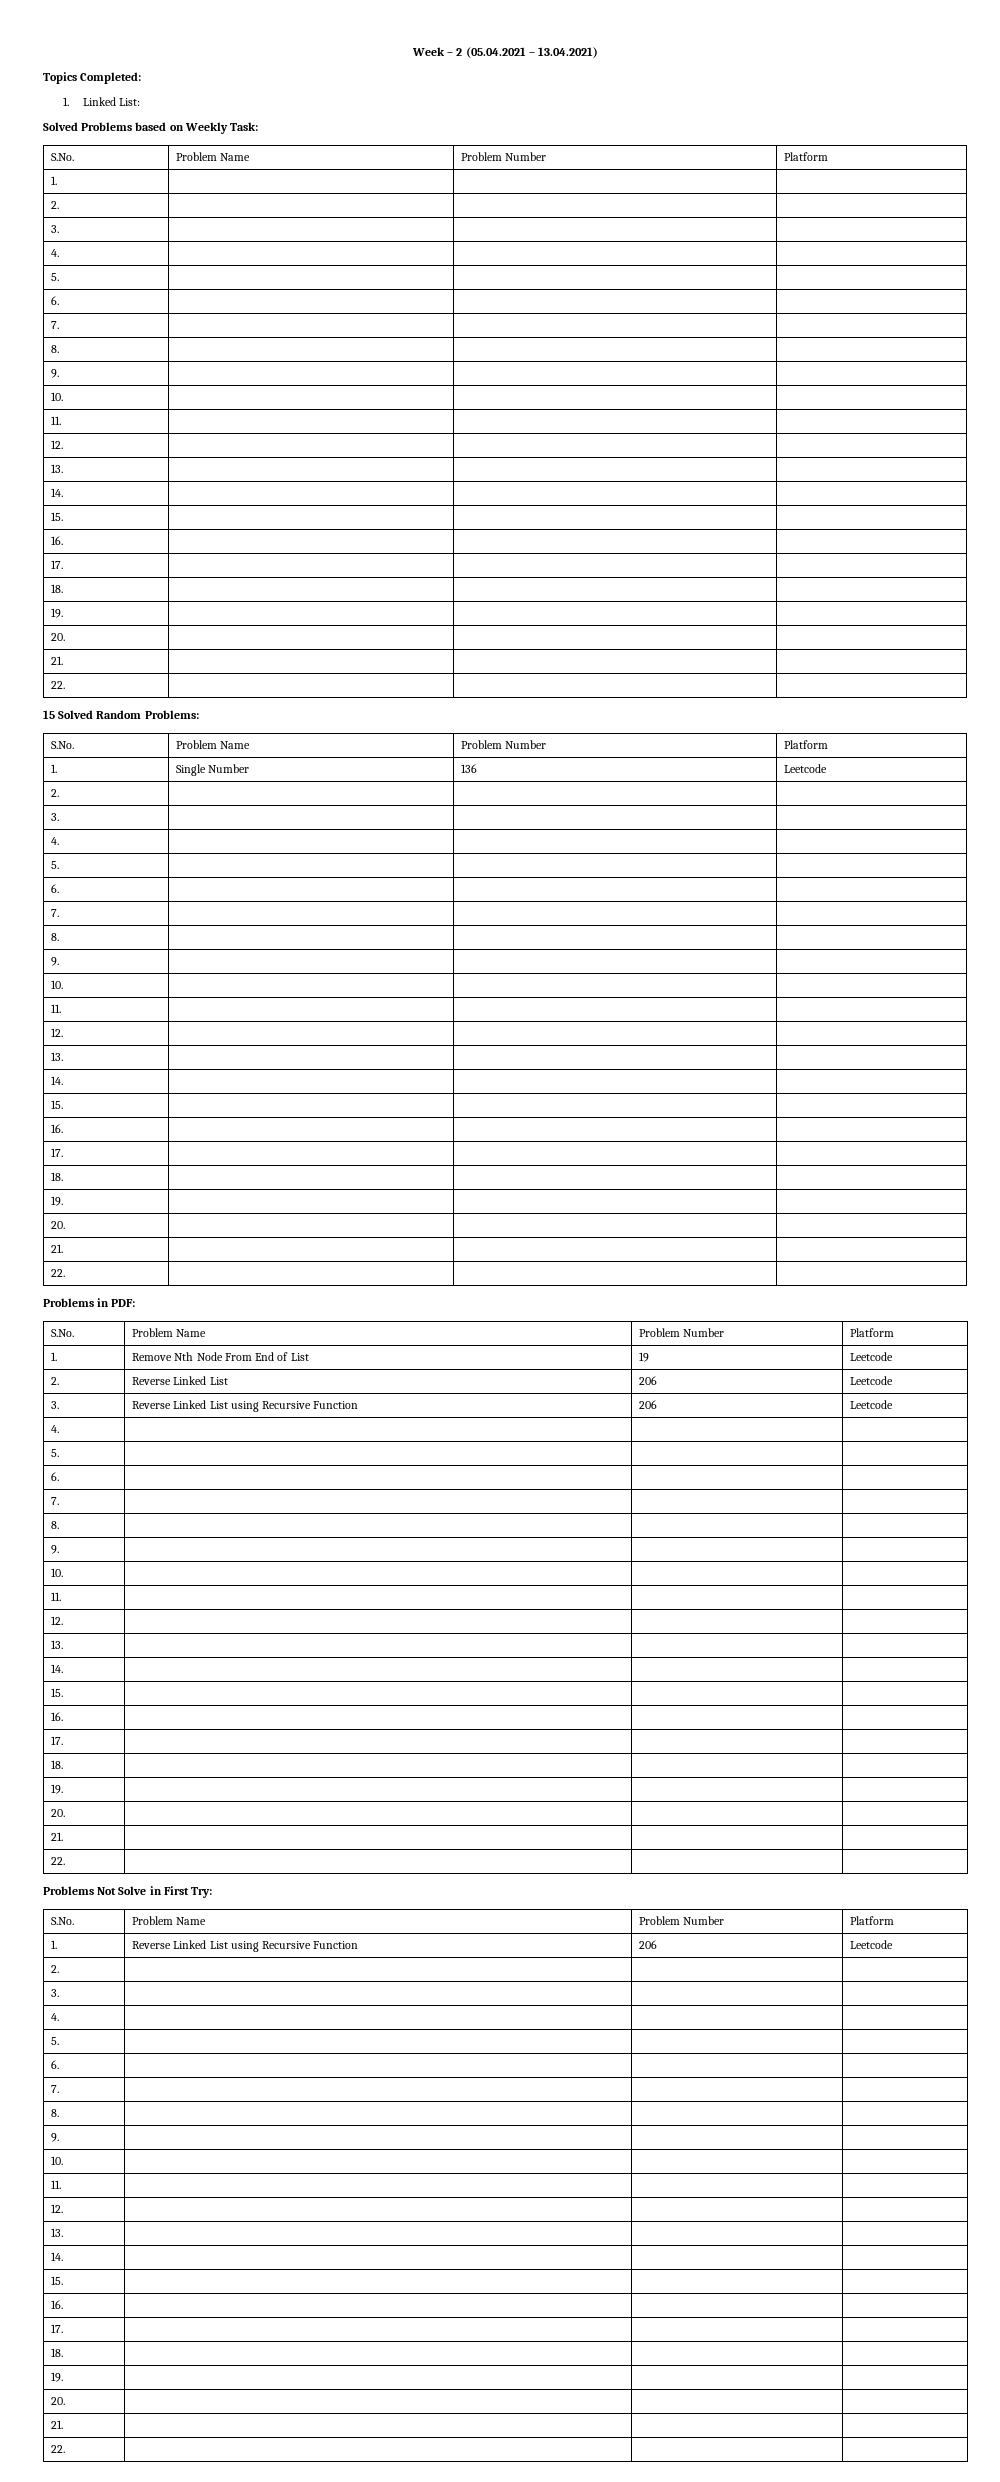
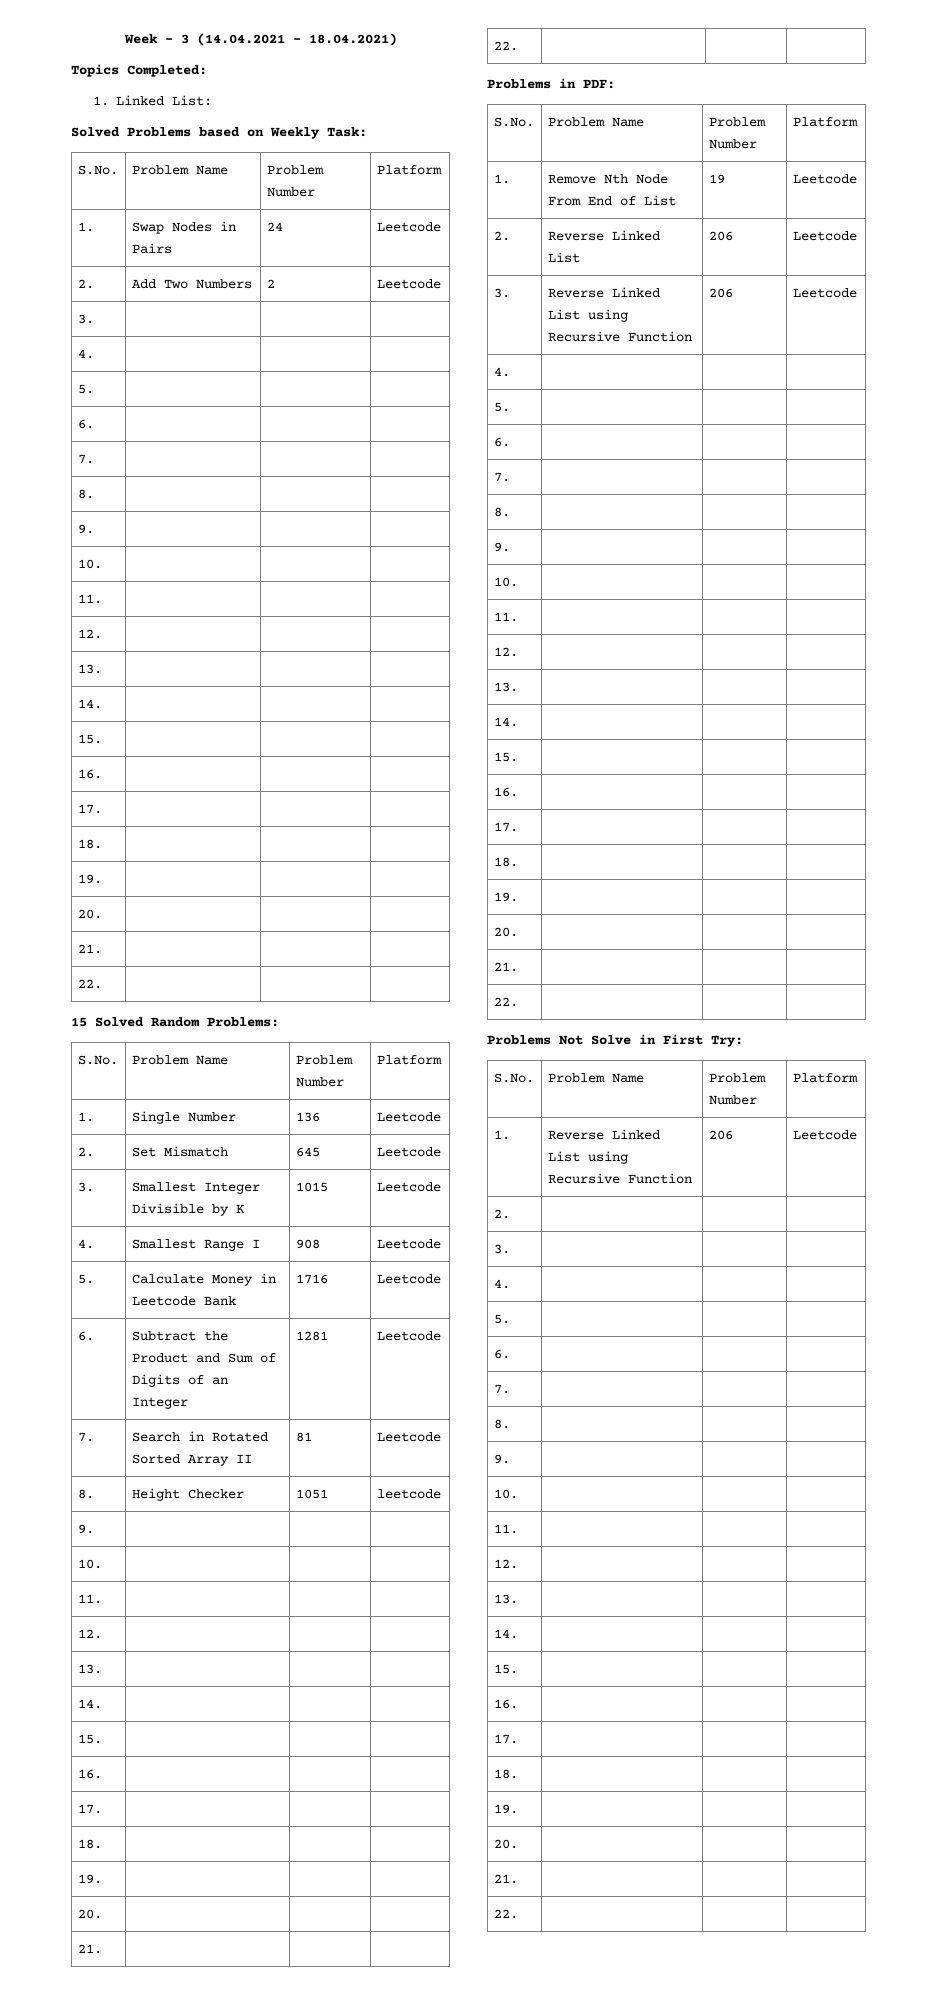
[456,47,599,58] 2 (05.04.2021 – 13.04.2021) -> [180,33,397,46] 3 (14.04.2021 – 18.04.2021)
[51,201,60,209] | | // 2. | | | -> [131,221,236,234] [131,243,172,254] [266,222,283,231] [376,222,441,232] [77,279,94,289] [131,279,252,289] [266,279,275,288] [376,279,441,289] Swap Nodes in Pairs | 24 | Leetcode // 2. | Add Two Numbers | 2 | Leetcode
[51,813,60,821] [51,837,60,845] [51,861,60,869] [51,884,60,893] [51,909,60,917] [51,933,60,941] | | // 3. | | | // 4. | | | // 5. | | | // 6. | | | // 7. | | | // 8. | | | -> [131,1146,228,1157] [295,1147,320,1157] [376,1147,441,1157] [77,1182,94,1192] [131,1182,260,1194] [131,1203,245,1216] [295,1182,328,1192] [376,1182,441,1192] [77,1239,94,1249] [131,1239,260,1251] [295,1239,320,1249] [376,1239,441,1249] [77,1274,94,1284] [131,1273,276,1286] [131,1296,236,1306] [295,1274,328,1284] [376,1274,441,1284] [77,1331,94,1341] [131,1331,228,1341] [131,1353,276,1363] [131,1374,228,1387] [131,1397,188,1409] [295,1331,328,1341] [376,1331,441,1341] [77,1432,94,1442] [131,1431,268,1442] [131,1454,252,1466] [295,1432,312,1442] [376,1432,441,1442] [77,1489,94,1499] [131,1488,244,1501] [295,1489,328,1499] [376,1489,441,1499] Set Mismatch | 645 | Leetcode // 3. | Smallest Integer Divisible by K | 1015 | Leetcode // 4. | Smallest Range I | 908 | Leetcode // 5. | Calculate Money in Leetcode Bank | 1716 | Leetcode // 6. | Subtract the Product and Sum of Digits of an Integer | 1281 | Leetcode // 7. | Search in Rotated Sorted Array II | 81 | Leetcode // 8. | Height Checker | 1051 | leetcode

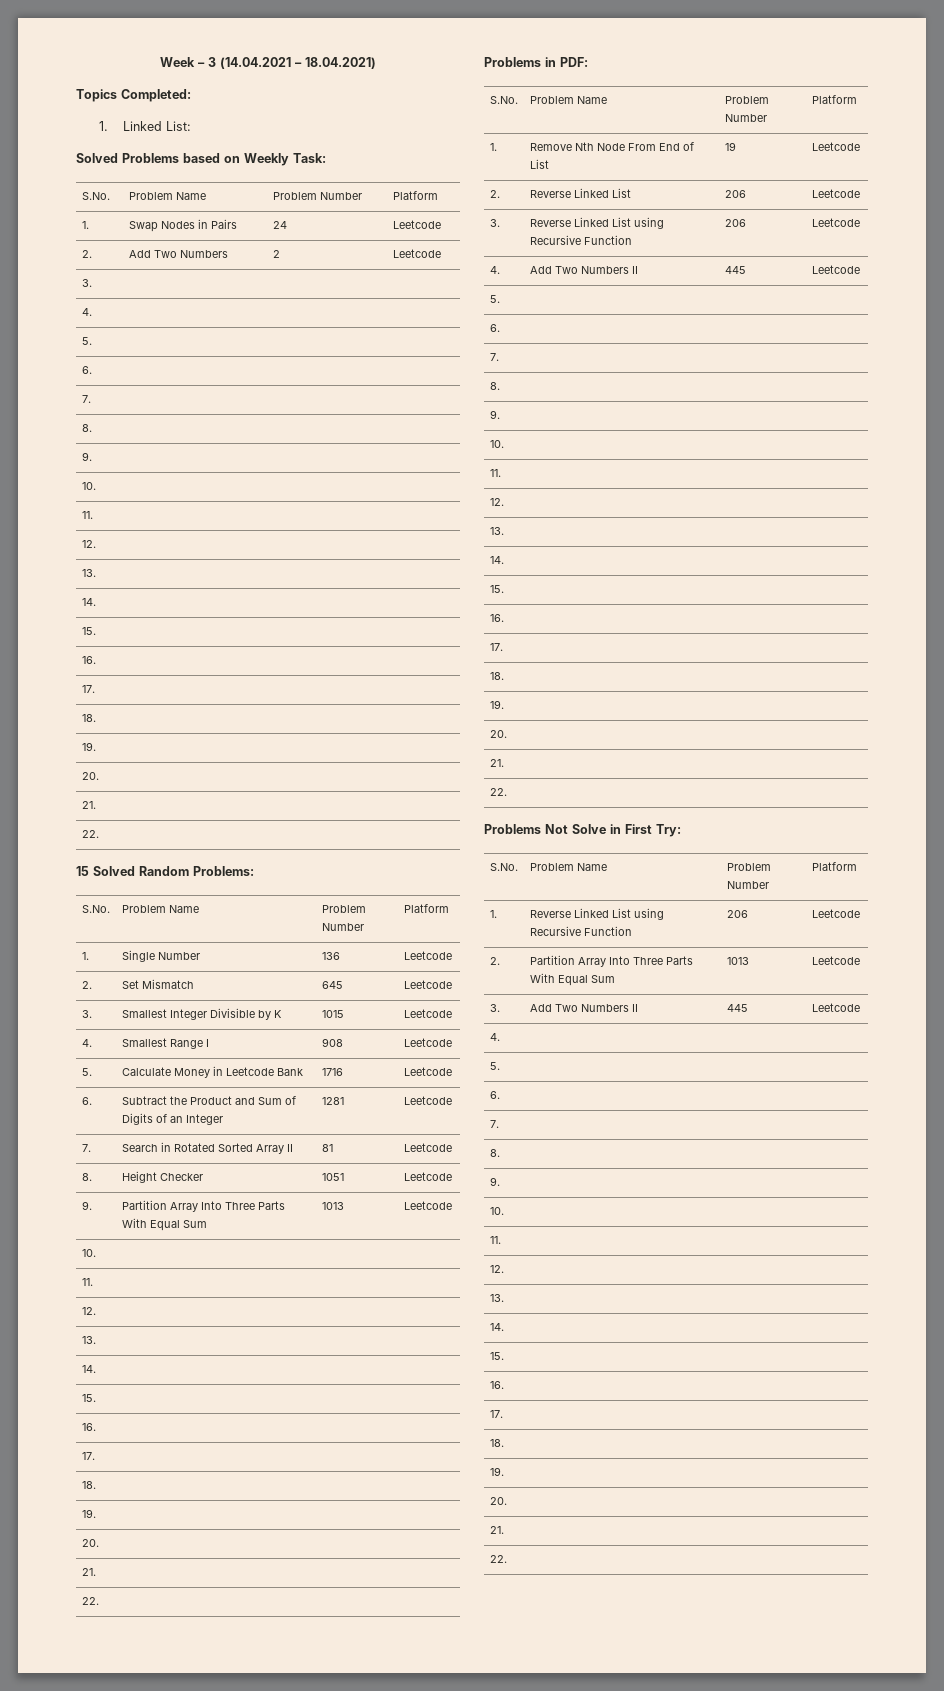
[376,1489,441,1499] [77,1524,94,1534] leetcode // 9. | | | -> [403,1172,452,1181] [81,1201,92,1210] [121,1200,285,1212] [121,1218,207,1231] [321,1202,344,1210] [403,1201,452,1210] Leetcode // 9. | Partition Array Into Three Parts With Equal Sum | 1013 | Leetcode
(510, 372) | | -> [529,266,638,274] [724,266,746,274] [811,265,860,274] Add Two Numbers II | 445 | Leetcode
[493,1244,510,1254] | | // 3. | | | -> [529,955,693,967] [529,973,615,986] [726,957,749,965] [811,956,860,965] [489,1004,500,1012] [529,1004,638,1012] [726,1004,748,1012] [811,1003,860,1012] Partition Array Into Three Parts With Equal Sum | 1013 | Leetcode // 3. | Add Two Numbers II | 445 | Leetcode

